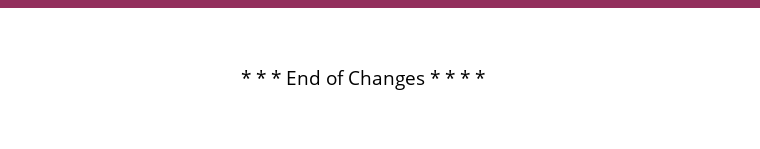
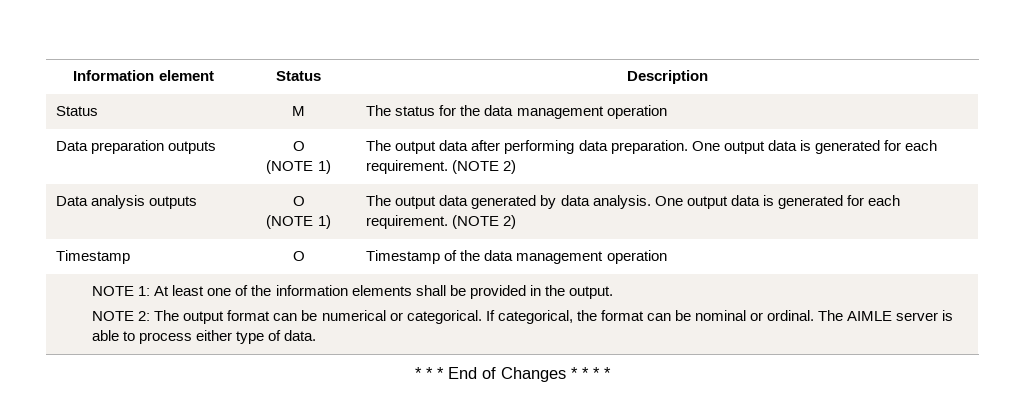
(241, 77) none -> [73,70,214,81] [276,71,321,81] [627,70,708,84] [56,106,99,116] [292,106,305,116] [366,105,667,119] [56,140,217,154] [292,141,305,151] [266,160,331,174] [366,140,937,154] [366,160,517,174] [56,195,198,209] [292,196,305,206] [266,215,331,229] [366,195,900,209] [366,215,517,229] [56,250,131,264] [292,251,305,261] [366,250,667,264] [92,285,613,299] [92,310,954,324] [92,330,317,344] Information element | Status | Description // Status | M | The status for the data management operation // Data preparation outputs | O // (NOTE 1) | The output data after performing data preparation. One output data is generated for each requirement. (NOTE 2) // Data analysis outputs | O // (NOTE 1) | The output data generated by data analysis. One output data is generated for each requirement. (NOTE 2) // Timestamp | O | Timestamp of the data management operation // NOTE 1: At least one of the information elements shall be provided in the output. // NOTE 2: The output format can be numerical or categorical. If categorical, the format can be nominal or ordinal. The AIMLE server is able to process either type of data. //

